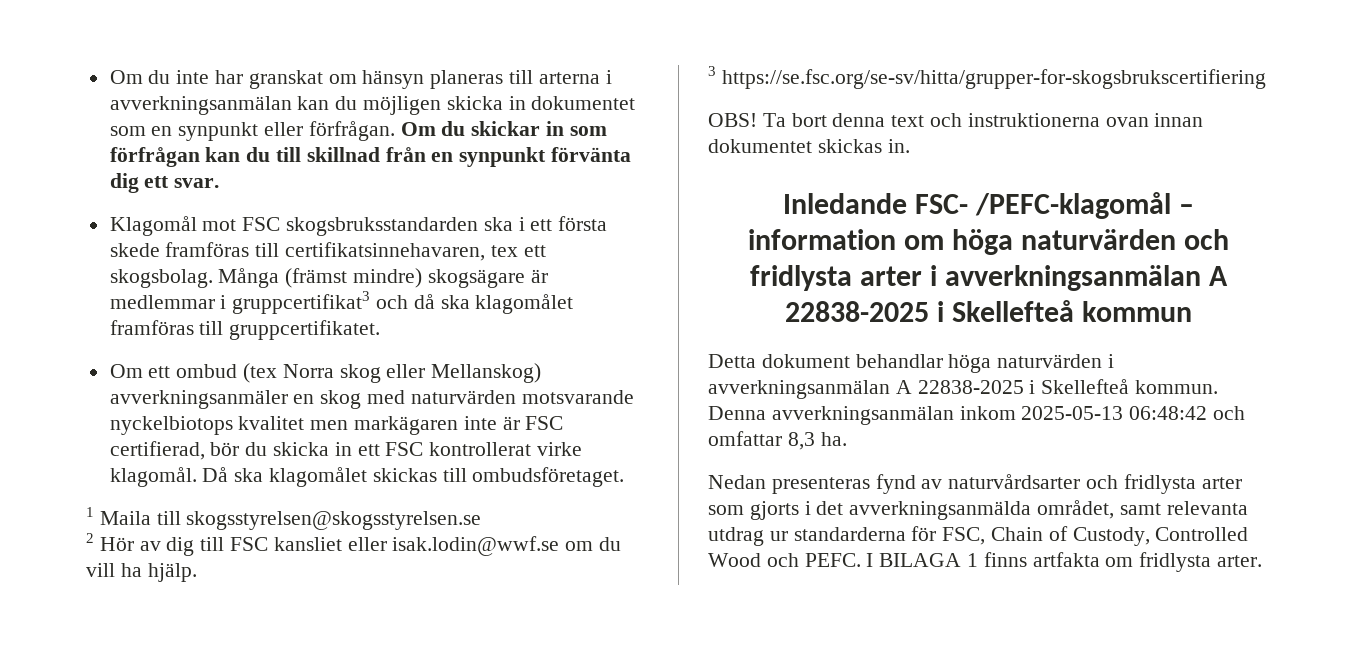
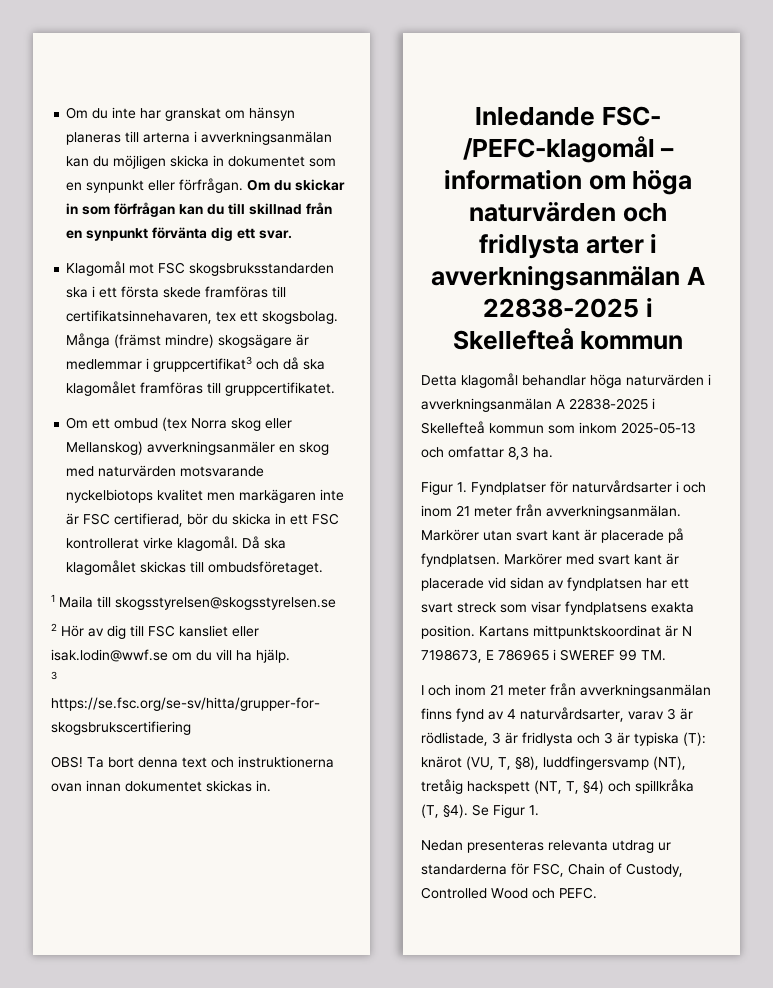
[761,354,850,368] dokument -> [461,373,518,388] klagomål
[1135,380,1219,394] [708,406,954,425] kommun. Denna avverkningsanmälan -> [489,423,575,434] kommun som
[1129,406,1208,420] 06:48:42 -> (696, 428) none
[708,474,1242,494] [708,500,1161,520] Nedan presenteras fynd av naturvårdsarter och fridlysta arter som gjorts i det avverkningsanmälda området, samt -> [421,480,706,495] [421,504,681,519] [421,528,684,543] [421,553,679,567] [421,577,689,591] [421,601,694,615] [421,625,692,639] [421,649,666,663] [421,683,711,698] [421,707,693,722] [421,732,706,746] [421,756,686,770] [421,779,694,794] [421,804,539,818] [421,840,544,853] Figur 1. Fyndplatser för naturvårdsarter i och inom 21 meter från avverkningsanmälan. Markörer utan svart kant är placerade på fyndplatsen. Markörer med svart kant är placerade vid sidan av fyndplatsen har ett svart streck som visar fyndplatsens exakta position. Kartans mittpunktskoordinat är N 7198673, E 786965 i SWEREF 99 TM. // I och inom 21 meter från avverkningsanmälan finns fynd av 4 naturvårdsarter, varav 3 är rödlistade, 3 är fridlysta och 3 är typiska (T): knärot (VU, T, §8), luddfingersvamp (NT), tretåig hackspett (NT, T, §4) och spillkråka (T, §4). Se Figur 1. // Nedan presenteras
[866,552,1263,572] I BILAGA 1 finns artfakta om fridlysta arter. -> (597, 893) none

